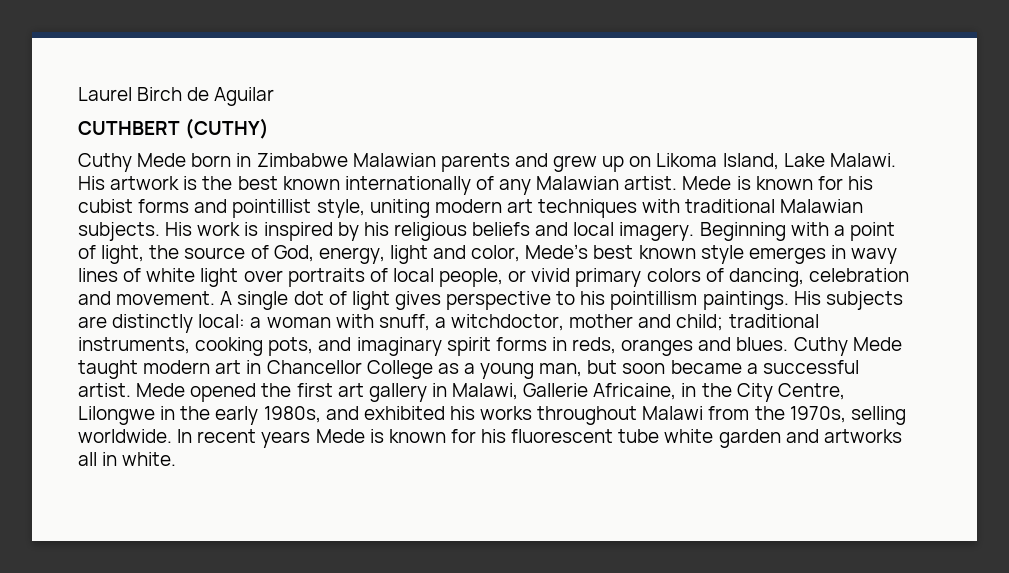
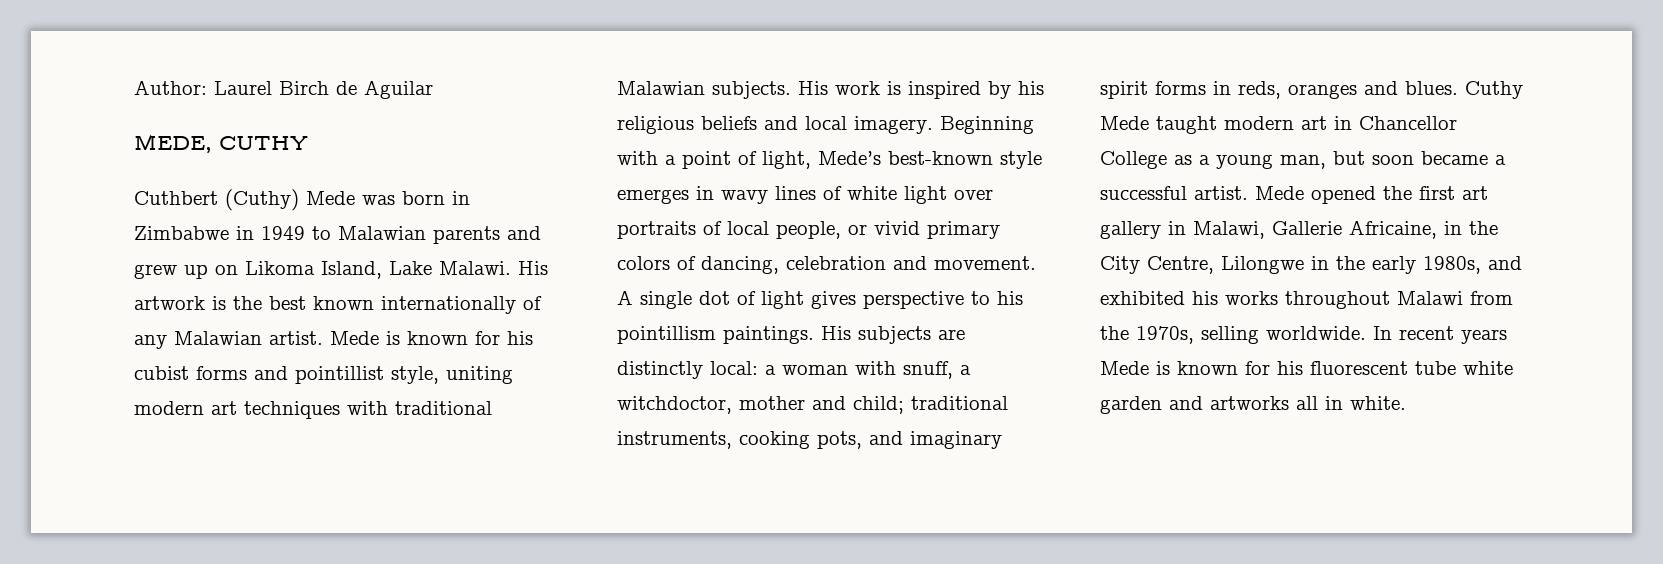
(78, 94) none -> [134,80,207,95] Author:
[78,118,270,139] [78,153,348,172] CUTHBERT (CUTHY) // Cuthy Mede born in Zimbabwe -> [134,134,308,153] [134,189,470,211] [134,226,331,240] MEDE, CUTHY // Cuthbert (Cuthy) Mede was born in Zimbabwe in 1949 to
[149,244,696,264] the source of God, energy, light and color, Mede’s best known -> [818,151,993,165] Mede’s best-known

